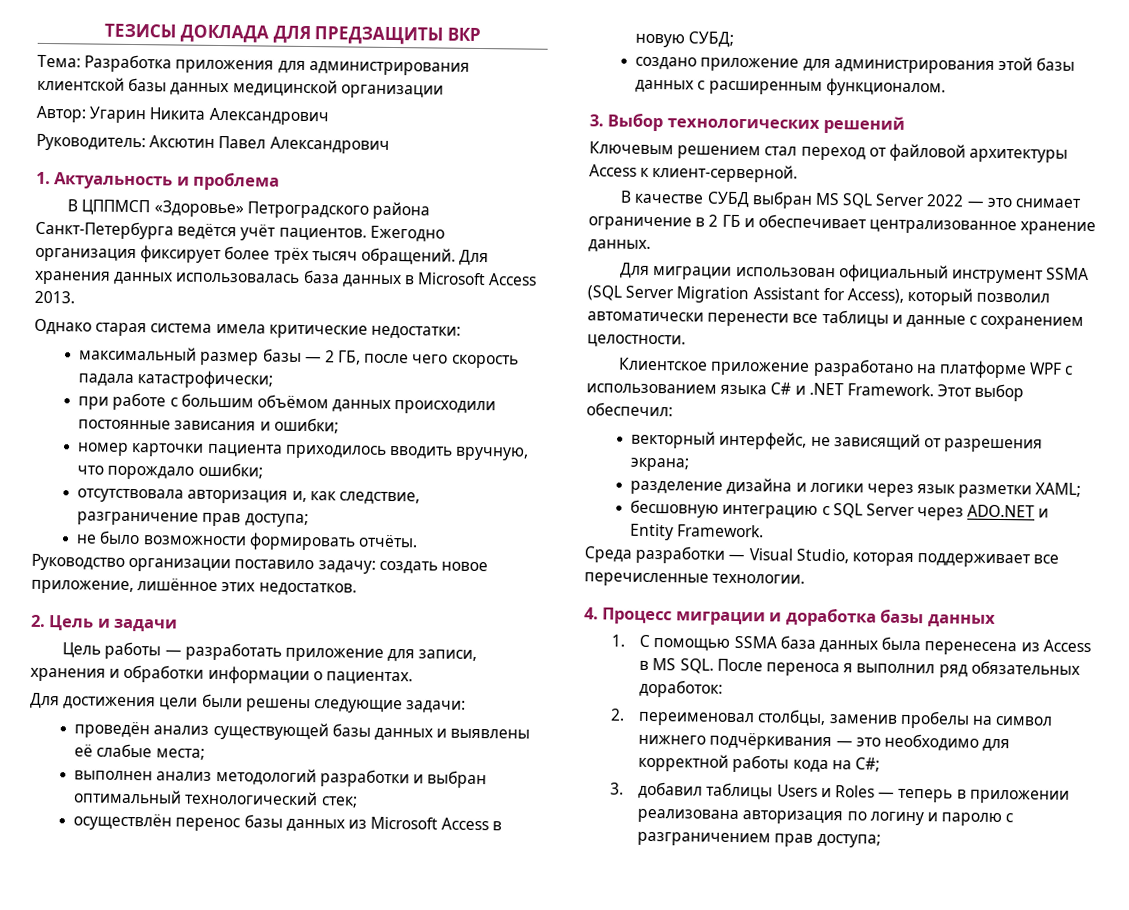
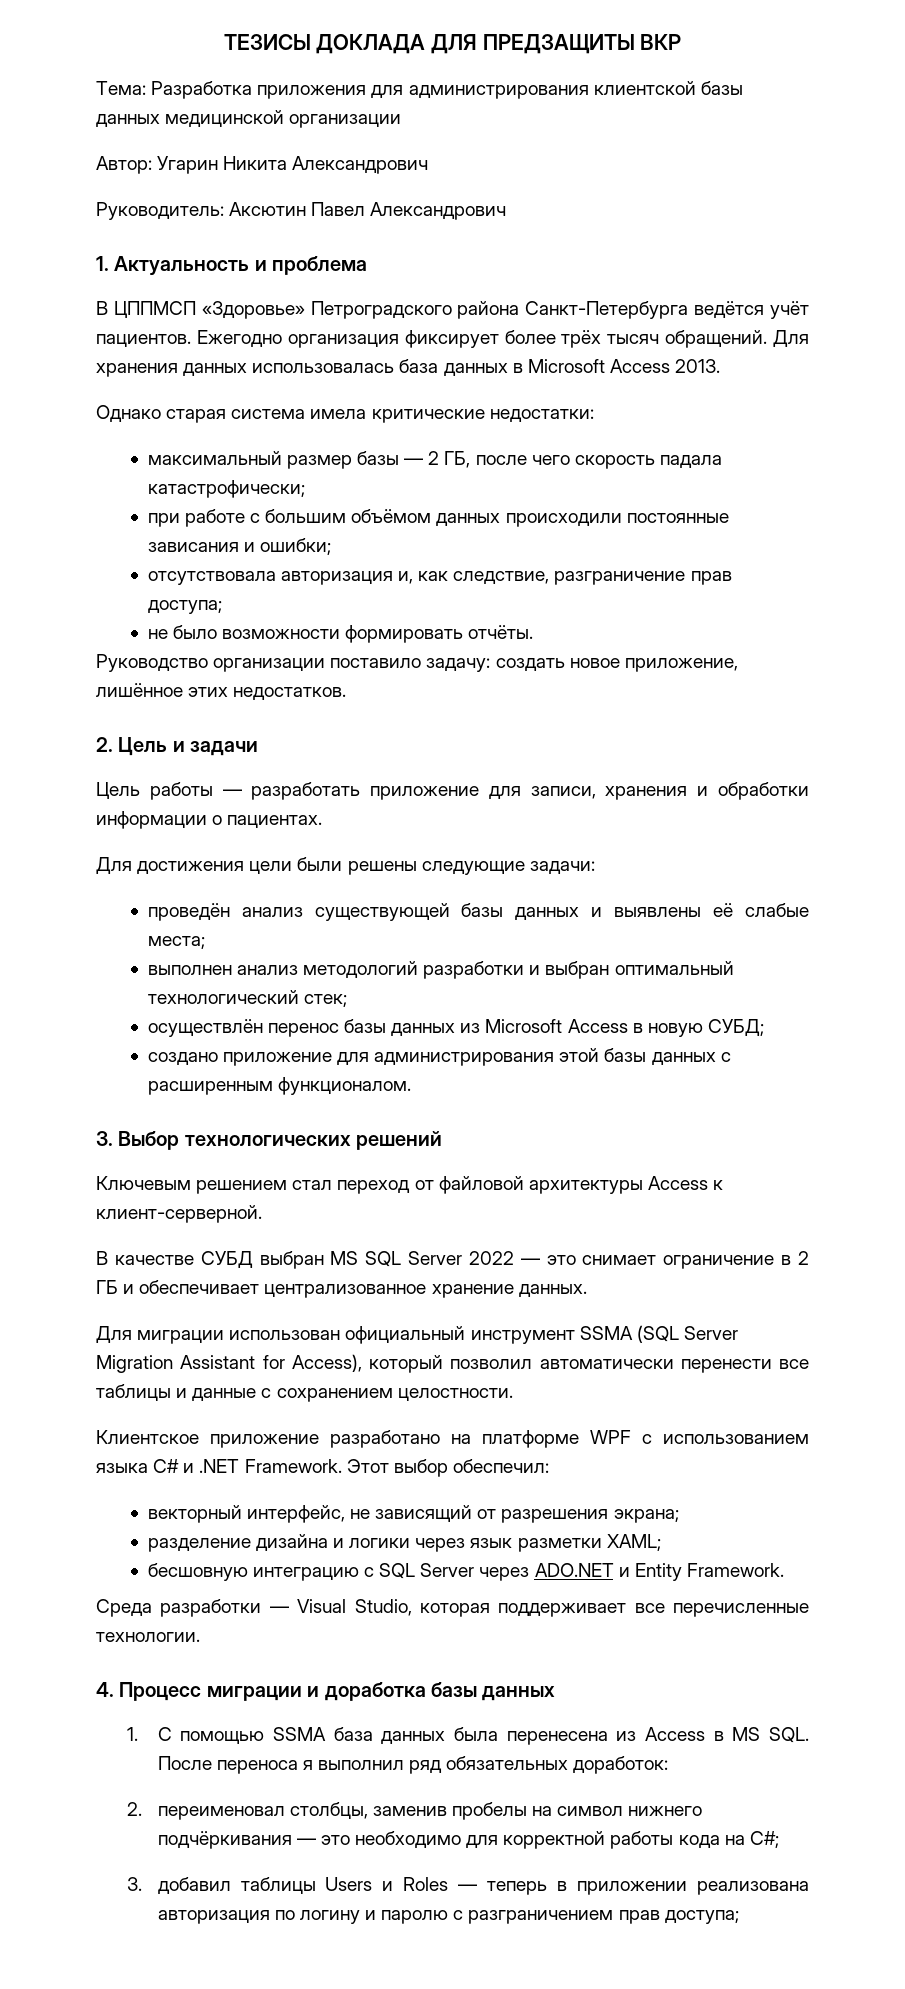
[77,442,530,461] [77,462,263,480] // номер карточки пациента приходилось вводить вручную, что порождало ошибки; -> (331, 546) none

